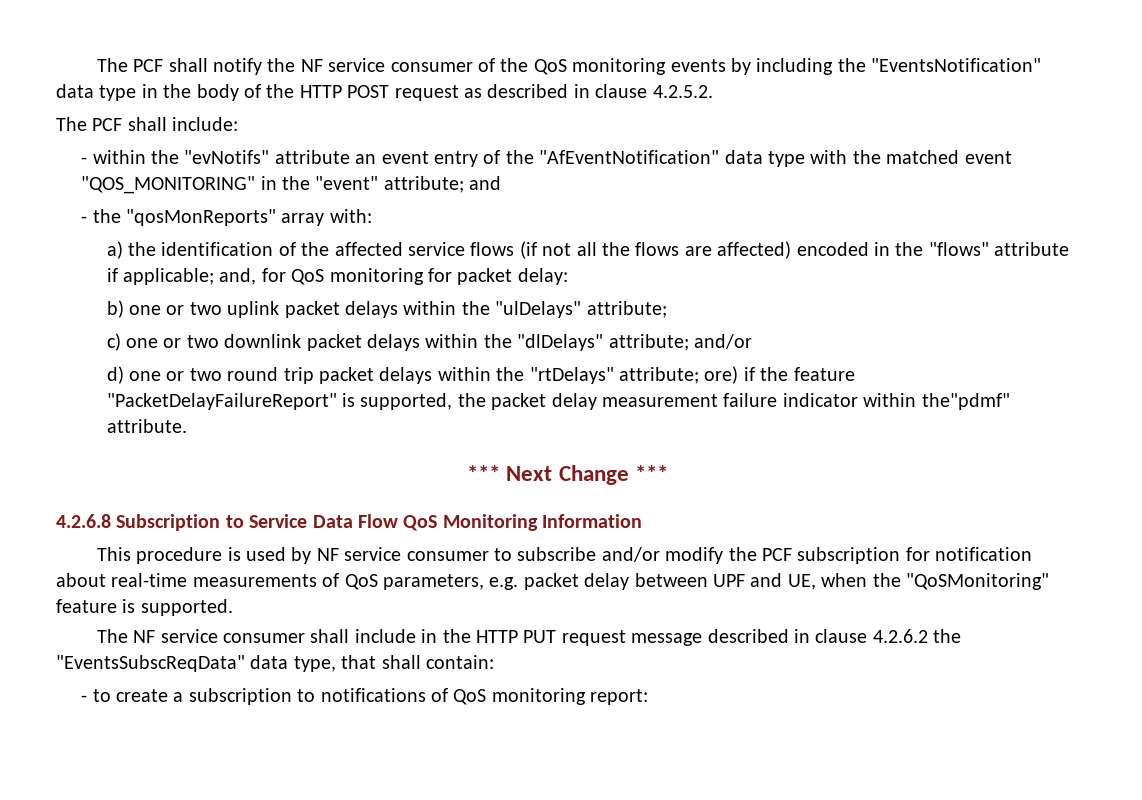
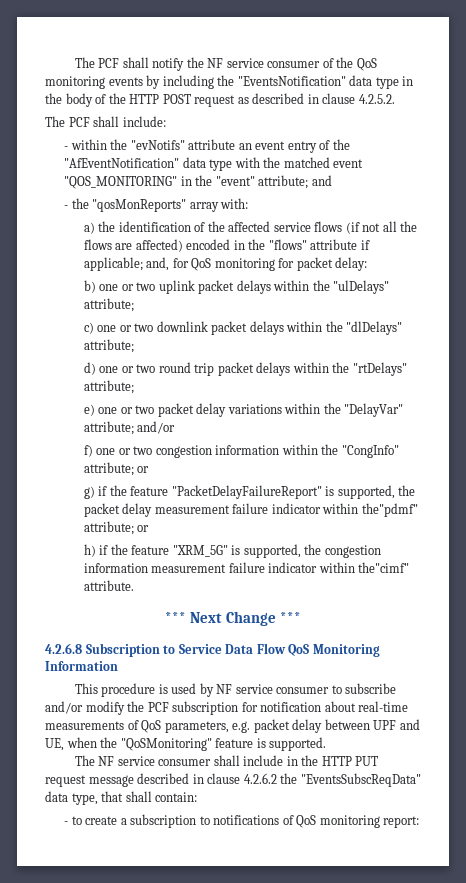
[693,334,752,349] and/or -> (134, 346) none
[704,366,739,384] ore) -> [83,403,404,417] [83,421,176,435] [83,444,399,458] [83,462,150,476] [83,486,95,499] // e) one or two packet delay variations within the "DelayVar" attribute; and/or // f) one or two congestion information within the "CongInfo" attribute; or // g)
(1010, 401) none -> [83,521,150,535] [83,544,381,558] [83,562,410,573] attribute; or // h) if the feature "XRM_5G" is supported, the congestion information measurement failure indicator within the"cimf"

